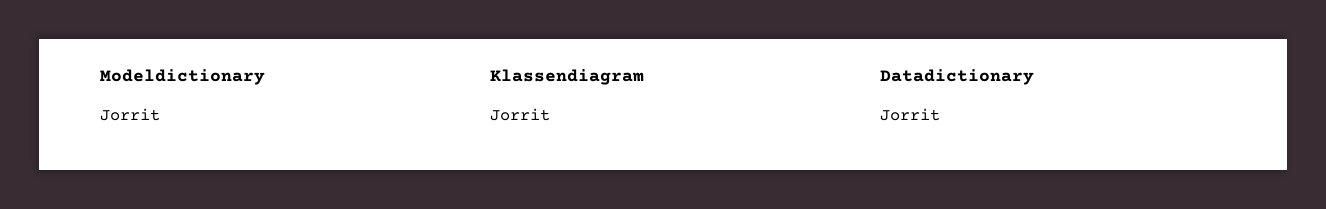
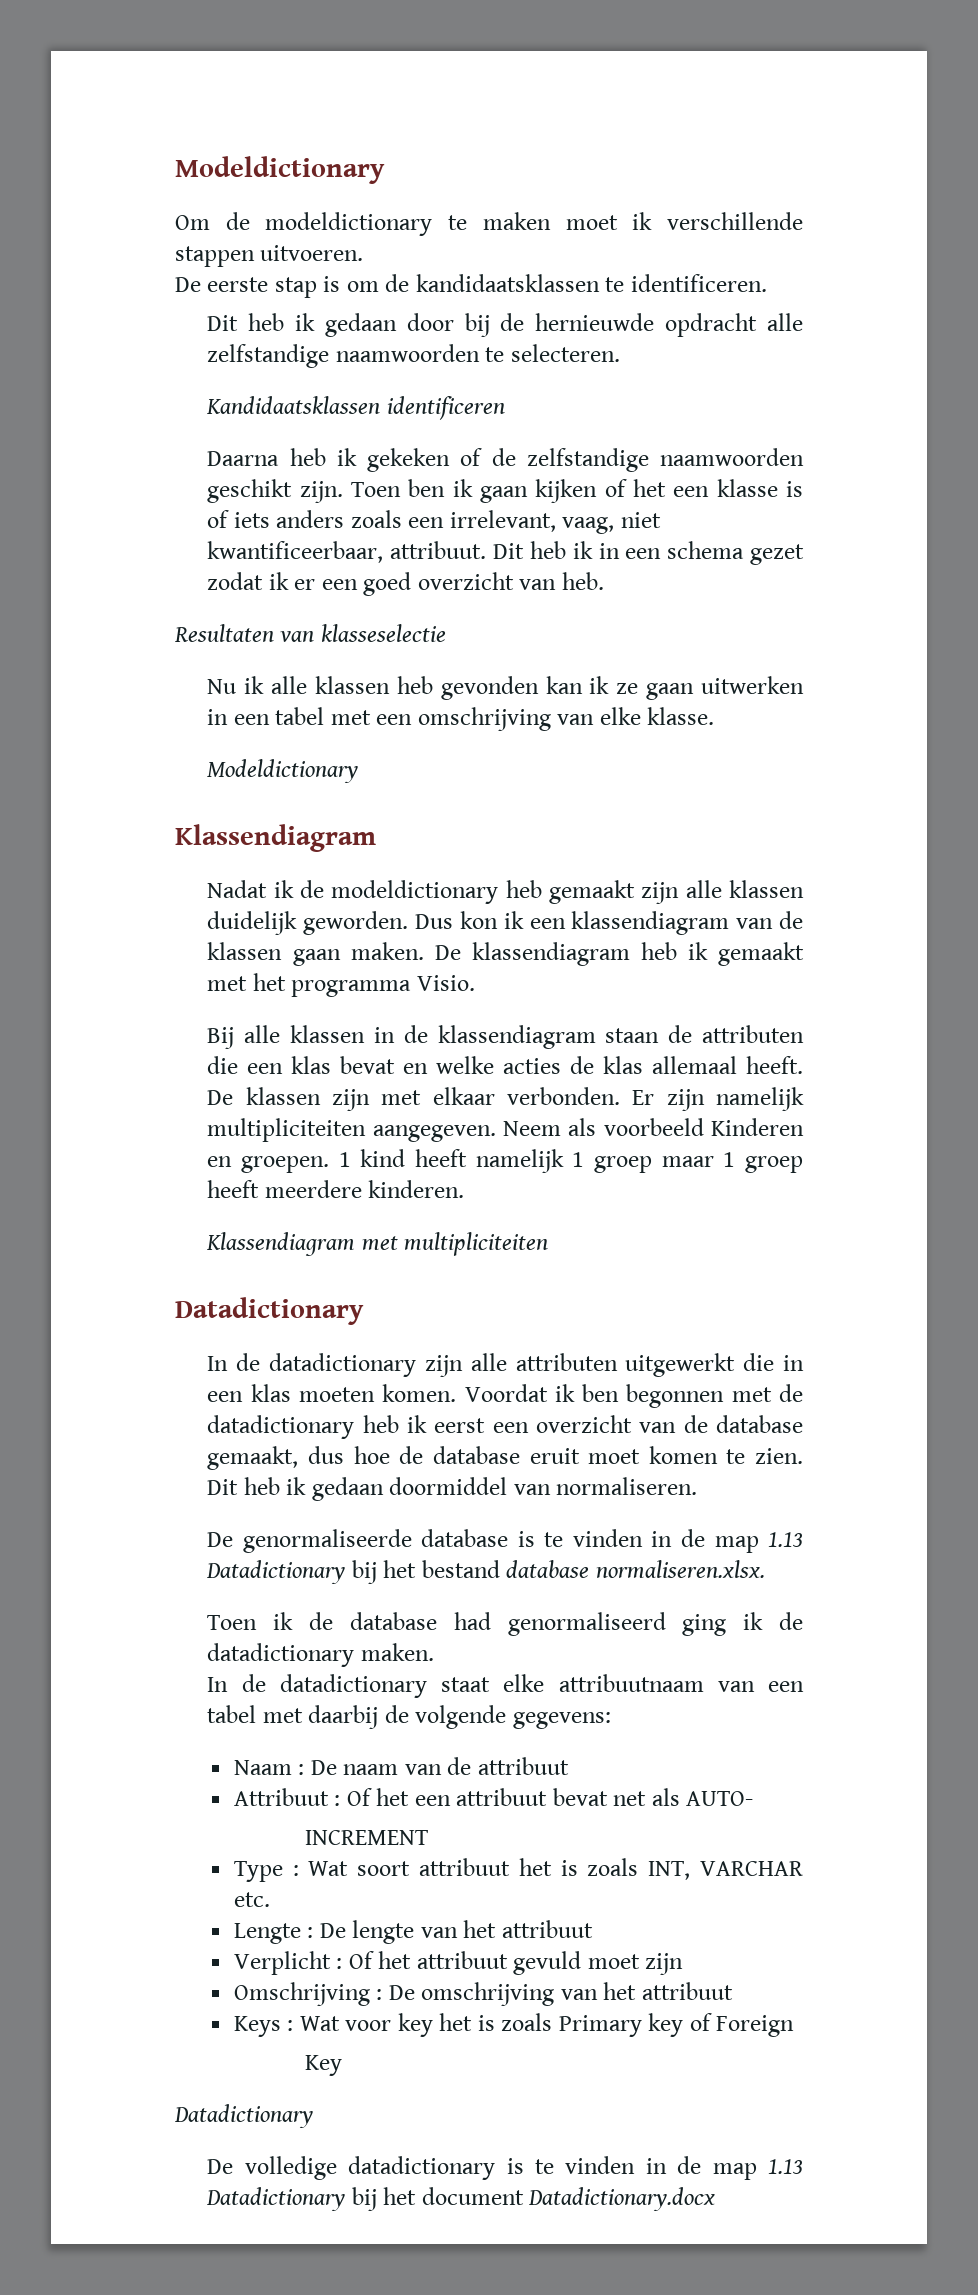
[100,69,265,85] [100,108,160,121] [490,69,644,85] [490,108,550,121] [880,69,1034,85] [880,108,940,121] Modeldictionary // Jorrit // Klassendiagram // Jorrit // Datadictionary // Jorrit -> [175,156,385,184] [175,212,803,236] [175,245,364,267] [175,274,767,298] [207,313,803,337] [207,344,620,368] [206,396,505,420] [207,448,804,472] [207,479,804,503] [207,510,661,534] [207,541,804,565] [207,572,604,596] [174,624,446,642] [207,676,804,700] [207,707,715,731] [207,759,359,783] [175,824,376,852] [207,880,804,904] [207,911,803,935] [207,942,804,966] [207,973,475,997] [207,1025,804,1049] [207,1056,803,1074] [207,1087,804,1111] [207,1118,805,1142] [207,1149,803,1173] [207,1180,465,1198] [206,1232,549,1256] [175,1297,364,1325] [207,1353,804,1377] [207,1384,803,1408] [207,1415,803,1439] [207,1446,803,1470] [207,1477,698,1501] [207,1529,803,1553] [206,1560,765,1584] [207,1612,803,1636] [207,1643,434,1667] [207,1674,804,1698] [207,1705,611,1729] [233,1757,569,1775] [233,1788,754,1806] [304,1830,428,1845] [233,1858,803,1882] [233,1892,270,1907] [233,1920,593,1944] [233,1951,684,1975] [233,1982,733,2006] [233,2013,795,2037] [304,2055,342,2076] [174,2104,313,2128] [207,2156,803,2180] [206,2187,716,2211] Modeldictionary // Om de modeldictionary te maken moet ik verschillende stappen uitvoeren. // De eerste stap is om de kandidaatsklassen te identificeren. // Dit heb ik gedaan door bij de hernieuwde opdracht alle zelfstandige naamwoorden te selecteren. // Kandidaatsklassen identificeren // Daarna heb ik gekeken of de zelfstandige naamwoorden geschikt zijn. Toen ben ik gaan kijken of het een klasse is of iets anders zoals een irrelevant, vaag, niet kwantificeerbaar, attribuut. Dit heb ik in een schema gezet zodat ik er een goed overzicht van heb. // Resultaten van klasseselectie // Nu ik alle klassen heb gevonden kan ik ze gaan uitwerken in een tabel met een omschrijving van elke klasse. // Modeldictionary // Klassendiagram // Nadat ik de modeldictionary heb gemaakt zijn alle klassen duidelijk geworden. Dus kon ik een klassendiagram van de klassen gaan maken. De klassendiagram heb ik gemaakt met het programma Visio. // Bij alle klassen in de klassendiagram staan de attributen die een klas bevat en welke acties de klas allemaal heeft. De klassen zijn met elkaar verbonden. Er zijn namelijk multipliciteiten aangegeven. Neem als voorbeeld Kinderen en groepen. 1 kind heeft namelijk 1 groep maar 1 groep heeft meerdere kinderen. // Klassendiagram met multipliciteiten // Datadictionary // In de datadictionary zijn alle attributen uitgewerkt die in een klas moeten komen. Voordat ik ben begonnen met de datadictionary heb ik eerst een overzicht van de database gemaakt, dus hoe de database eruit moet komen te zien. Dit heb ik gedaan doormiddel van normaliseren. // De genormaliseerde database is te vinden in de map 1.13 Datadictionary bij het bestand database normaliseren.xlsx. // Toen ik de database had genormaliseerd ging ik de datadictionary maken. // In de datadictionary staat elke attribuutnaam van een tabel met daarbij de volgende gegevens: // Naam : De naam van de attribuut // Attribuut : Of het een attribuut bevat net als AUTO- // INCREMENT // Type : Wat soort attribuut het is zoals INT, VARCHAR etc. // Lengte : De lengte van het attribuut // Verplicht : Of het attribuut gevuld moet zijn // Omschrijving : De omschrijving van het attribuut // Keys : Wat voor key het is zoals Primary key of Foreign // Key // Datadictionary // De volledige datadictionary is te vinden in de map 1.13 Datadictionary bij het document Datadictionary.docx

